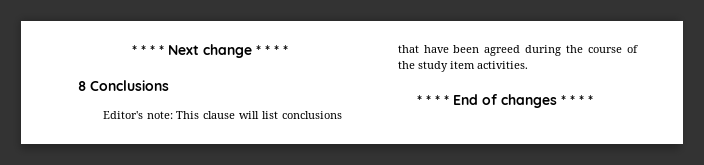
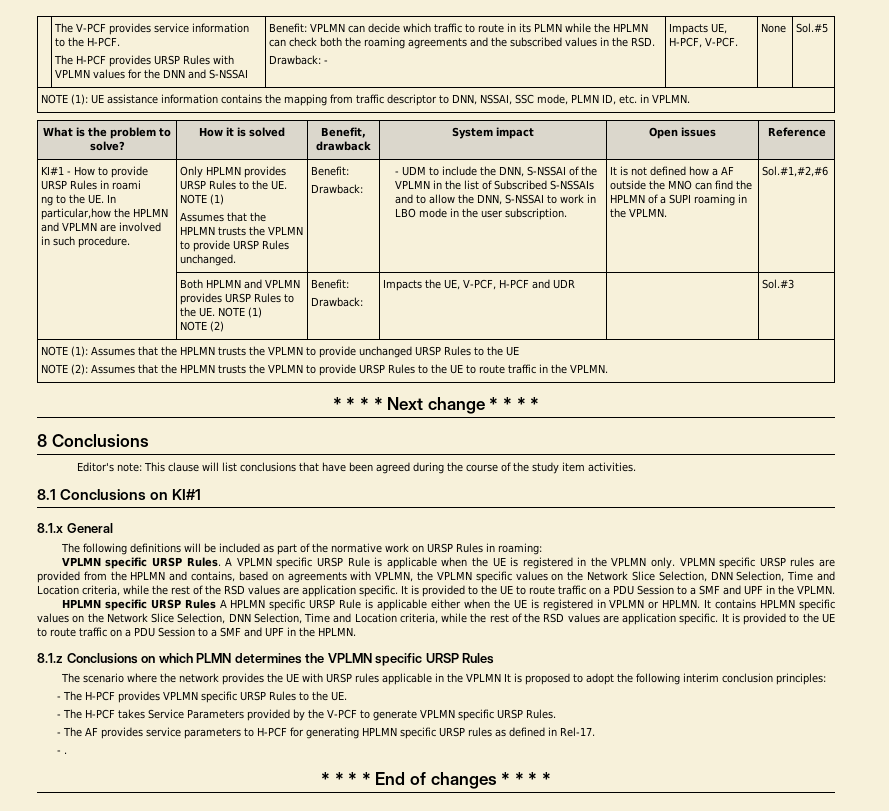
(132, 50) none -> [54,23,250,35] [55,37,121,47] [54,55,235,67] [55,69,249,79] [269,23,649,33] [269,37,656,49] [269,55,329,65] [669,23,728,35] [669,37,739,48] [761,23,787,33] [796,23,829,33] [41,94,691,106] [43,127,171,139] [89,141,125,151] [199,127,285,137] [321,127,366,138] [316,141,371,151] [452,127,534,139] [649,127,716,139] [767,127,826,137] [41,166,149,178] [41,180,142,190] [41,194,117,206] [41,208,169,220] [41,222,162,232] [41,236,131,248] [180,166,287,178] [180,180,288,190] [180,194,225,205] [180,212,267,222] [180,226,304,236] [180,240,290,252] [180,254,237,266] [311,166,350,176] [311,184,364,194] [395,166,598,177] [395,180,595,190] [395,194,597,205] [395,208,568,220] [610,166,735,176] [610,180,753,190] [610,194,748,206] [610,208,668,218] [762,166,829,177] [180,279,301,289] [180,293,295,305] [180,307,263,318] [180,321,225,332] [311,279,350,289] [311,297,364,307] [383,279,576,291] [762,279,795,289] [41,346,520,358] [41,364,609,376] | The V-PCF provides service information to the H-PCF. // The H-PCF provides URSP Rules with VPLMN values for the DNN and S-NSSAI | Benefit: VPLMN can decide which traffic to route in its PLMN while the HPLMN can check both the roaming agreements and the subscribed values in the RSD. // Drawback: - | Impacts UE, H-PCF, V-PCF. | None | Sol.#5 // NOTE (1): UE assistance information contains the mapping from traffic descriptor to DNN, NSSAI, SSC mode, PLMN ID, etc. in VPLMN. // What is the problem to solve? | How it is solved | Benefit, drawback | System impact | Open issues | Reference // KI#1 - How to provide URSP Rules in roami // ng to the UE. In particular,how the HPLMN and VPLMN are involved in such procedure. | Only HPLMN provides URSP Rules to the UE. NOTE (1) // Assumes that the HPLMN trusts the VPLMN to provide URSP Rules unchanged. | Benefit: // Drawback: | - UDM to include the DNN, S-NSSAI of the VPLMN in the list of Subscribed S-NSSAIs and to allow the DNN, S-NSSAI to work in LBO mode in the user subscription. | It is not defined how a AF outside the MNO can find the HPLMN of a SUPI roaming in the VPLMN. | Sol.#1,#2,#6 // | Both HPLMN and VPLMN provides URSP Rules to the UE. NOTE (1) // NOTE (2) | Benefit: // Drawback: | Impacts the UE, V-PCF, H-PCF and UDR | | Sol.#3 // NOTE (1): Assumes that the HPLMN trusts the VPLMN to provide unchanged URSP Rules to the UE // NOTE (2): Assumes that the HPLMN trusts the VPLMN to provide URSP Rules to the UE to route traffic in the VPLMN. //
(528, 65) none -> [37,489,202,500] [37,523,113,533] [60,543,542,555] [61,557,835,569] [37,571,836,583] [37,585,835,597] [61,599,835,611] [37,613,835,625] [37,627,356,637] [37,653,495,666] [60,673,826,685] [56,691,347,703] [56,709,556,721] [56,727,595,739] [56,750,67,754] // 8.1 Conclusions on KI#1 // 8.1.x General // The following definitions will be included as part of the normative work on URSP Rules in roaming: // VPLMN specific URSP Rules. A VPLMN specific URSP Rule is applicable when the UE is registered in the VPLMN only. VPLMN specific URSP rules are provided from the HPLMN and contains, based on agreements with VPLMN, the VPLMN specific values on the Network Slice Selection, DNN Selection, Time and Location criteria, while the rest of the RSD values are application specific. It is provided to the UE to route traffic on a PDU Session to a SMF and UPF in the VPLMN. // HPLMN specific URSP Rules A HPLMN specific URSP Rule is applicable either when the UE is registered in VPLMN or HPLMN. It contains HPLMN specific values on the Network Slice Selection, DNN Selection, Time and Location criteria, while the rest of the RSD values are application specific. It is provided to the UE to route traffic on a PDU Session to a SMF and UPF in the HPLMN. // 8.1.z Conclusions on which PLMN determines the VPLMN specific URSP Rules // The scenario where the network provides the UE with URSP rules applicable in the VPLMN It is proposed to adopt the following interim conclusion principles: // - The H-PCF provides VPLMN specific URSP Rules to the UE. // - The H-PCF takes Service Parameters provided by the V-PCF to generate VPLMN specific URSP Rules. // - The AF provides service parameters to H-PCF for generating HPLMN specific URSP rules as defined in Rel-17. // - .

